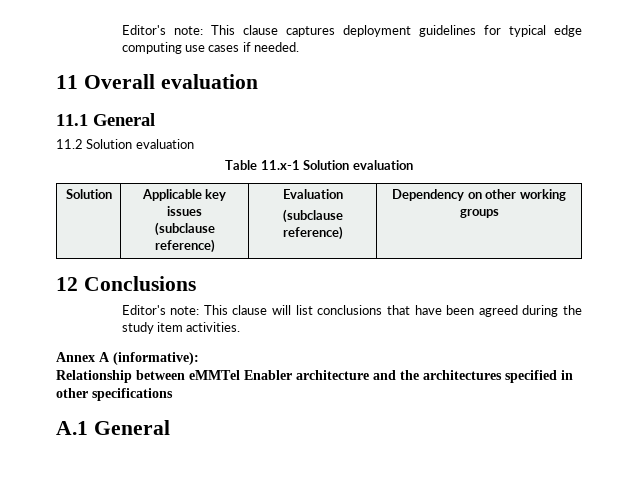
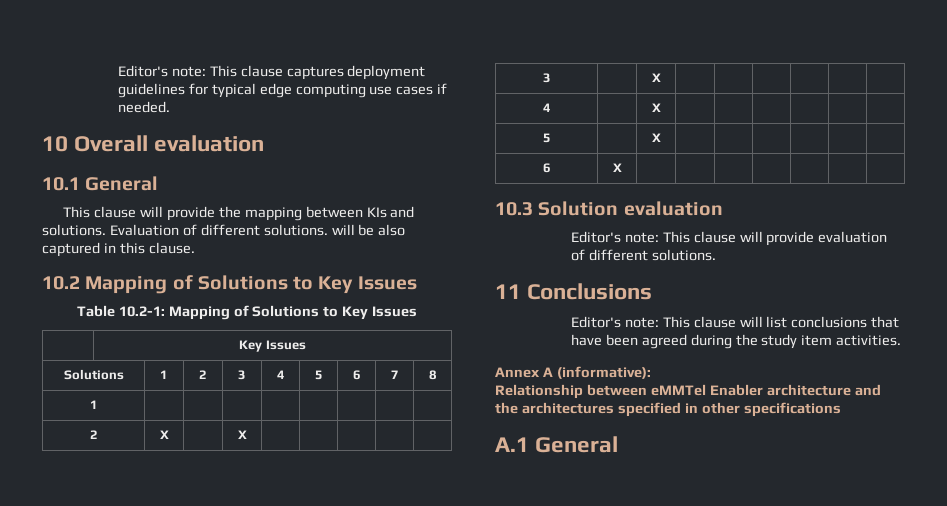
[56,75,78,89] 11 -> [42,136,68,152] 10
[56,114,88,126] 11.1 -> [42,177,80,191] 10.1
[56,139,194,149] [225,160,413,170] [65,189,112,199] [141,189,227,201] [167,206,202,216] [154,222,215,236] [154,239,215,253] [282,189,343,199] [282,209,343,223] [282,226,343,240] [392,189,566,201] [459,209,499,218] [56,277,78,291] 11.2 Solution evaluation // Table 11.x-1 Solution evaluation // Solution | Applicable key issues // (subclause reference) | Evaluation // (subclause reference) | Dependency on other working groups // 12 -> [63,206,415,221] [42,224,406,236] [42,242,195,257] [42,275,417,294] [76,305,418,320] [239,340,306,352] [63,369,124,380] [160,370,168,379] [199,370,207,379] [238,370,246,380] [276,370,285,379] [314,370,323,380] [352,370,361,380] [390,370,399,379] [428,370,437,380] [89,400,98,409] [89,430,98,439] [159,430,169,439] [237,430,247,439] [542,73,551,83] [651,73,661,82] [542,103,551,112] [651,103,661,112] [542,133,551,143] [651,133,661,142] [542,163,551,173] [612,163,622,172] [495,201,723,216] [570,231,888,246] [570,249,716,261] [495,284,521,299] This clause will provide the mapping between KIs and solutions. Evaluation of different solutions. will be also captured in this clause. // 10.2 Mapping of Solutions to Key Issues // Table 10.2-1: Mapping of Solutions to Key Issues // | Key Issues // Solutions | 1 | 2 | 3 | 4 | 5 | 6 | 7 | 8 // 1 | | | | | | | | // 2 | X | | X | | | | | // 3 | | X | | | | | | // 4 | | X | | | | | | // 5 | | X | | | | | | // 6 | X | | | | | | | // 10.3 Solution evaluation // Editor's note: This clause will provide evaluation of different solutions. // 11

